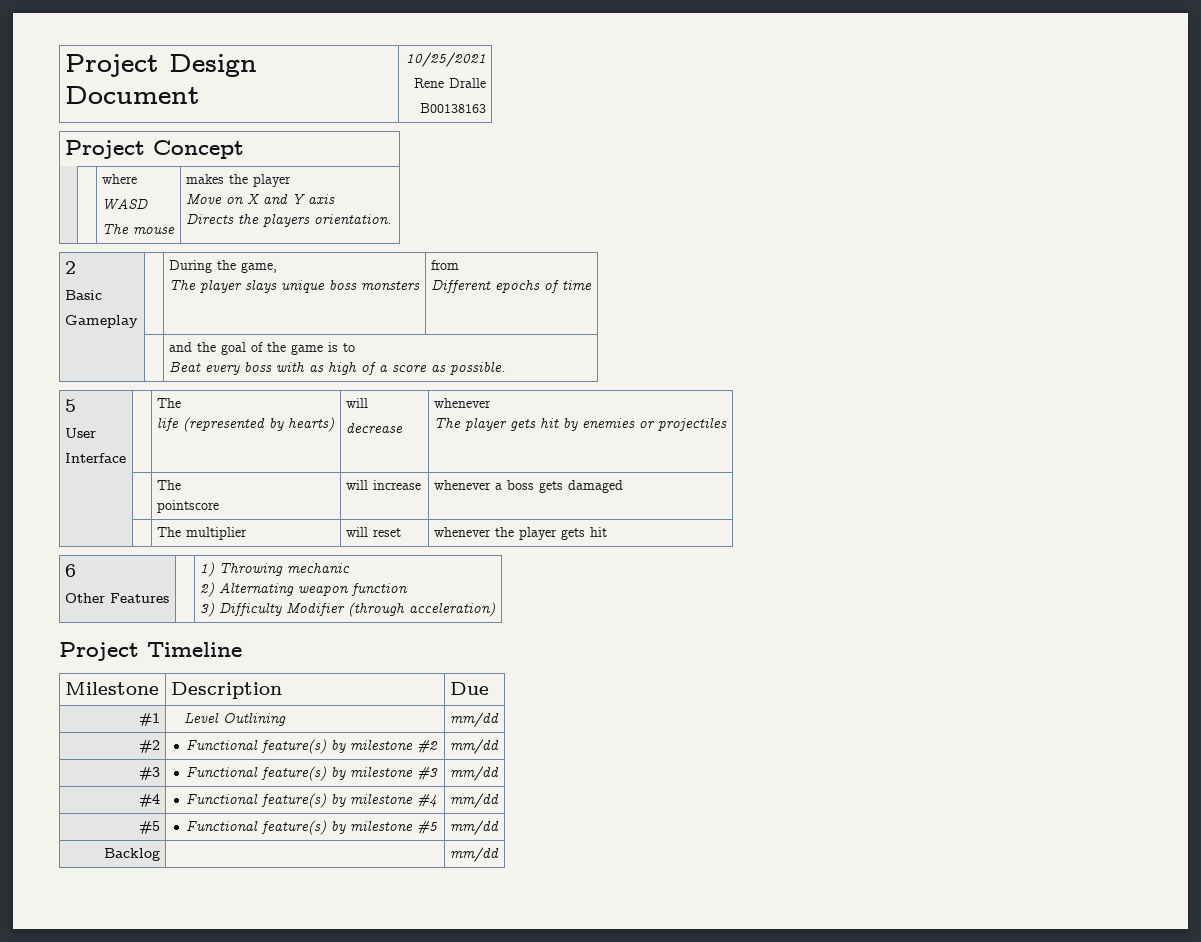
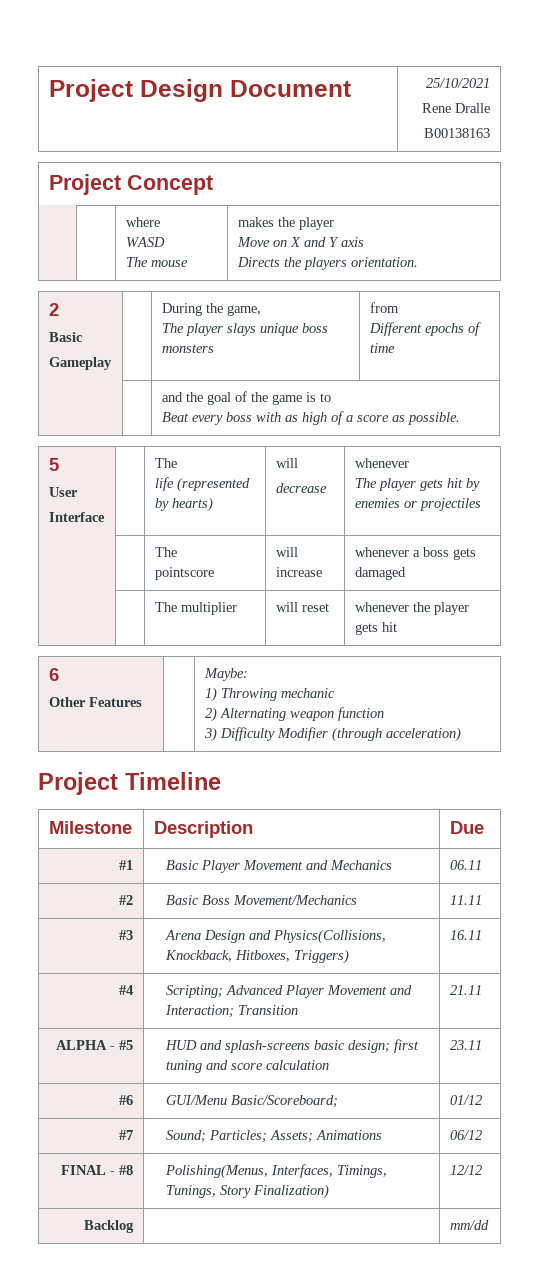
[406,52,487,67] 10/25/2021 -> [426,78,491,88] 25/10/2021
(169, 598) none -> [203,668,248,681] Maybe: //
[184,712,287,726] [449,712,499,727] [139,740,161,753] [186,739,439,754] [449,739,499,754] [139,767,161,780] [186,766,439,781] [449,766,499,781] [139,794,161,807] [186,793,438,808] [449,793,499,808] [139,821,161,834] [186,820,439,835] [449,820,499,835] Level Outlining | mm/dd // #2 | Functional feature(s) by milestone #2 | mm/dd // #3 | Functional feature(s) by milestone #3 | mm/dd // #4 | Functional feature(s) by milestone #4 | mm/dd // #5 | Functional feature(s) by milestone #5 | mm/dd -> [165,860,392,873] [449,860,482,870] [119,895,134,905] [165,895,357,905] [449,895,482,905] [119,930,134,940] [164,929,386,944] [164,949,349,964] [449,930,482,940] [119,985,134,995] [165,985,412,998] [164,1005,298,1018] [449,985,482,995] [56,1040,134,1050] [164,1039,419,1053] [165,1060,329,1073] [449,1040,482,1050] [119,1095,134,1105] [165,1095,338,1108] [449,1095,482,1105] [119,1130,134,1140] [165,1130,382,1143] [449,1130,482,1140] [61,1165,134,1175] [164,1164,387,1179] [165,1184,329,1199] [449,1165,482,1175] Basic Player Movement and Mechanics | 06.11 // #2 | Basic Boss Movement/Mechanics | 11.11 // #3 | Arena Design and Physics(Collisions, Knockback, Hitboxes, Triggers) | 16.11 // #4 | Scripting; Advanced Player Movement and Interaction; Transition | 21.11 // ALPHA - #5 | HUD and splash-screens basic design; first tuning and score calculation | 23.11 // #6 | GUI/Menu Basic/Scoreboard; | 01/12 // #7 | Sound; Particles; Assets; Animations | 06/12 // FINAL - #8 | Polishing(Menus, Interfaces, Timings, Tunings, Story Finalization) | 12/12

